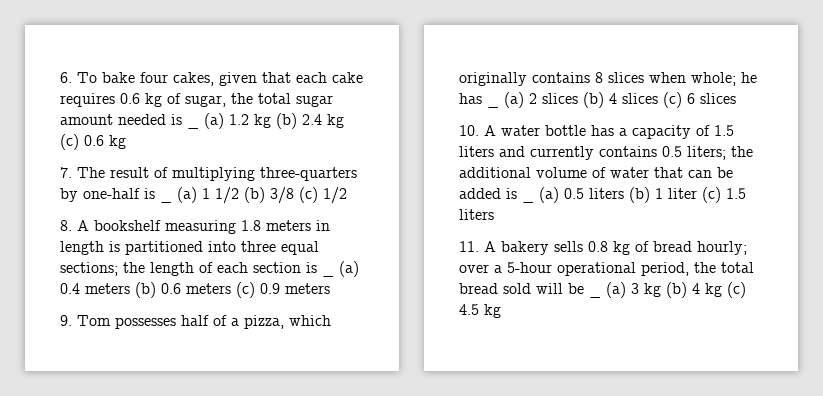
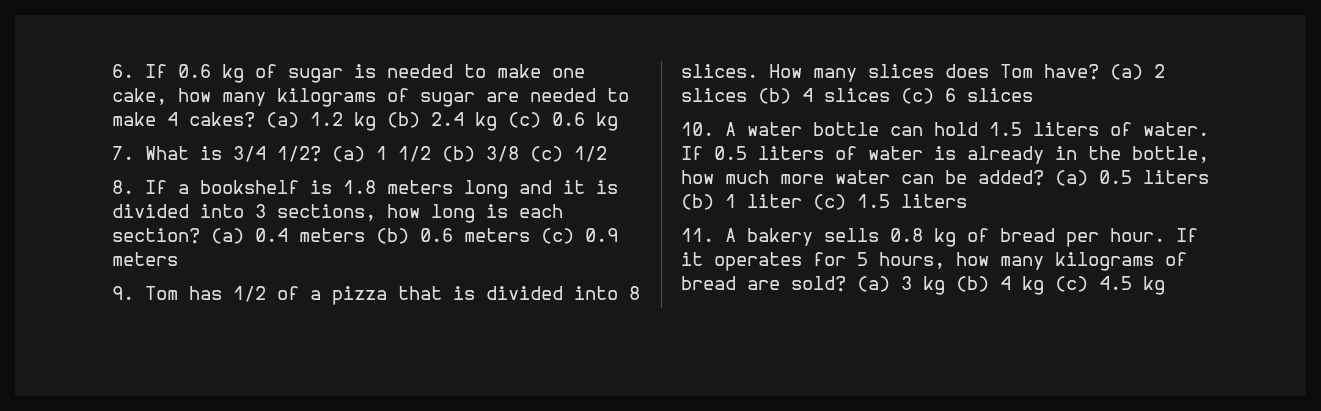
[77,72,363,86] [60,93,333,107] [60,114,182,125] [187,125,199,129] To bake four cakes, given that each cake requires 0.6 kg of sugar, the total sugar amount needed is _ -> [145,64,585,83] [112,88,629,107] [112,112,255,128] If 0.6 kg of sugar is needed to make one cake, how many kilograms of sugar are needed to make 4 cakes?
[77,167,357,181] [60,188,155,202] [160,199,172,203] The result of multiplying three-quarters by one-half is _ -> [145,146,321,162] What is 3/4 1/2?
[77,220,330,234] [60,241,319,255] [60,262,317,276] [322,273,334,277] A bookshelf measuring 1.8 meters in length is partitioned into three equal sections; the length of each section is _ -> [145,180,618,199] [112,204,563,223] [112,228,200,244] If a bookshelf is 1.8 meters long and it is divided into 3 sections, how long is each section?
[115,315,331,329] [459,72,757,86] [459,93,482,104] [487,104,499,108] possesses half of a pizza, which originally contains 8 slices when whole; he has _ -> [189,286,640,305] [681,64,1099,82] has 1/2 of a pizza that is divided into 8 slices. How many slices does Tom have?
[591,125,734,139] [459,146,753,160] [459,167,733,178] [459,188,517,199] [522,199,534,203] has a capacity of 1.5 liters and currently contains 0.5 liters; the additional volume of water that can be added is _ -> [890,122,1209,136] [681,146,1209,164] [681,170,1044,186] can hold 1.5 liters of water. If 0.5 liters of water is already in the bottle, how much more water can be added?
[697,241,747,255] [459,262,754,276] [459,283,584,294] [589,294,601,298] hourly; over a 5-hour operational period, the total bread sold will be _ -> [1066,228,1198,247] [681,252,1187,271] [681,276,846,292] per hour. If it operates for 5 hours, how many kilograms of bread are sold?

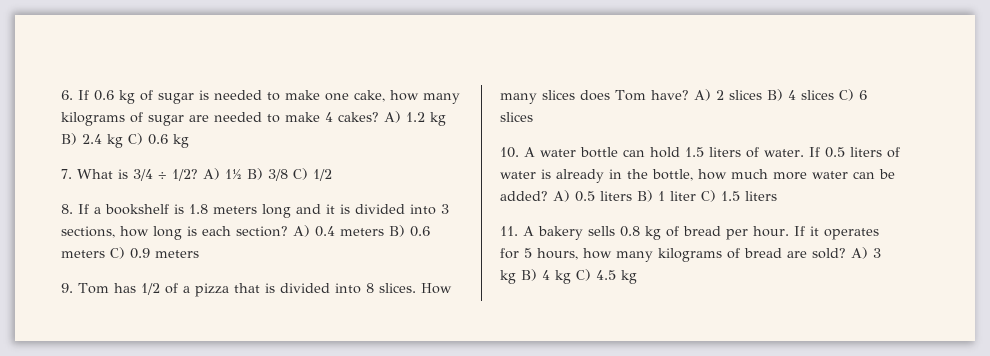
[266,112,299,128] (a) -> [384,111,401,123] A)
[387,112,420,128] (b) -> [61,133,77,145] B)
[508,112,541,128] (c) -> [128,133,143,145] C)
[277,146,563,162] 1/2? (a) 1 1/2 (b) 3/8 (c) -> [158,168,308,181] ÷ 1/2? A) 1½ B) 3/8 C)
[211,228,244,244] (a) -> [293,225,310,237] A)
[376,228,409,244] (b) -> [389,225,405,237] B)
[541,228,574,244] (c) -> [110,247,125,259] C)
[1110,64,1143,80] (a) -> [693,89,711,101] A)
[758,88,791,104] (b) -> [766,89,783,101] B)
[901,88,934,104] (c) -> [838,89,854,101] C)
[1055,170,1209,186] [681,194,714,210] (a) 0.5 liters (b) -> [553,190,653,202] A) 0.5 liters B)
[813,194,846,210] (c) -> [701,190,716,202] C)
[857,276,890,292] (a) -> [851,247,868,259] A)
[956,276,989,292] (b) -> [521,269,537,281] B)
[1055,276,1088,292] (c) -> [576,269,591,281] C)

